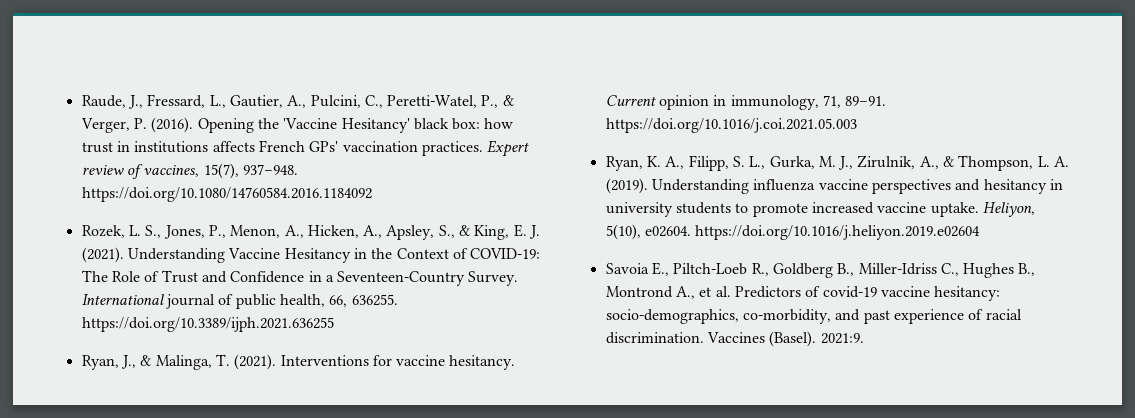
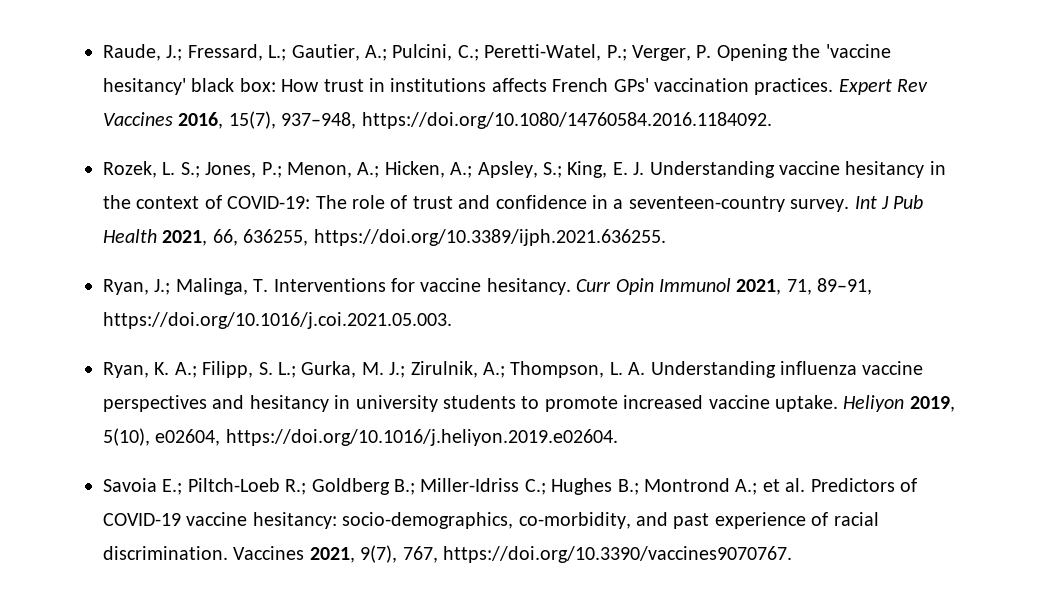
[127,94,514,109] J., Fressard, L., Gautier, A., Pulcini, C., Peretti-Watel, P., & -> [166,44,627,61] J.; Fressard, L.; Gautier, A.; Pulcini, C.; Peretti-Watel, P.;
[151,117,194,133] (2016). -> (712, 51) none
[283,118,410,133] 'Vaccine Hesitancy' -> [825,44,891,58] [103,78,186,95] 'vaccine hesitancy'
[484,118,514,129] how -> [281,79,320,92] How
[81,163,298,179] [81,187,372,202] [81,224,541,240] [81,247,351,263] review of vaccines, 15(7), 937–948. https://doi.org/10.1080/14760584.2016.1184092 // Rozek, L. S., Jones, P., Menon, A., Hicken, A., Apsley, S., & King, E. J. (2021). Understanding Vaccine Hesitancy -> [897,79,929,92] [103,111,772,129] [103,161,925,178] Rev Vaccines 2016, 15(7), 937–948, https://doi.org/10.1080/14760584.2016.1184092. // Rozek, L. S.; Jones, P.; Menon, A.; Hicken, A.; Apsley, S.; King, E. J. Understanding vaccine hesitancy
[396,248,449,259] Context -> [136,196,200,209] context
[111,270,519,286] [81,294,398,309] [81,317,334,332] [81,355,152,370] Role of Trust and Confidence in a Seventeen-Country Survey. International journal of public health, 66, 636255. https://doi.org/10.3389/ijph.2021.636255 // Ryan, J., & -> [352,195,924,212] [103,229,666,246] [103,279,171,295] role of trust and confidence in a seventeen-country survey. Int J Pub Health 2021, 66, 636255, https://doi.org/10.3389/ijph.2021.636255. // Ryan, J.;
[234,354,277,370] (2021). -> (269, 285) none
[605,95,887,110] [605,118,857,133] Current opinion in immunology, 71, 89–91. https://doi.org/10.1016/j.coi.2021.05.003 -> [576,278,873,295] [103,312,452,329] Curr Opin Immunol 2021, 71, 89–91, https://doi.org/10.1016/j.coi.2021.05.003.
[665,156,685,169] A., -> [174,362,197,378] A.;
[749,156,766,169] L., -> [278,362,296,378] L.;
[838,155,955,170] J., Zirulnik, A., & -> [389,361,505,378] J.; Zirulnik, A.;
[605,178,648,194] (2019). -> (646, 368) none
[982,202,1035,217] [605,224,981,240] [605,262,1036,278] [605,286,695,299] Heliyon, 5(10), e02604. https://doi.org/10.1016/j.heliyon.2019.e02604 // Savoia E., Piltch-Loeb R., Goldberg B., Miller-Idriss C., Hughes B., Montrond A., -> [843,395,955,412] [103,428,618,446] [103,478,758,495] Heliyon 2019, 5(10), e02604, https://doi.org/10.1016/j.heliyon.2019.e02604. // Savoia E.; Piltch-Loeb R.; Goldberg B.; Miller-Idriss C.; Hughes B.; Montrond A.;
[822,286,877,298] covid-19 -> [103,513,181,526] COVID-19
[769,331,864,347] (Basel). 2021:9. -> [309,545,792,563] 2021, 9(7), 767, https://doi.org/10.3390/vaccines9070767.

